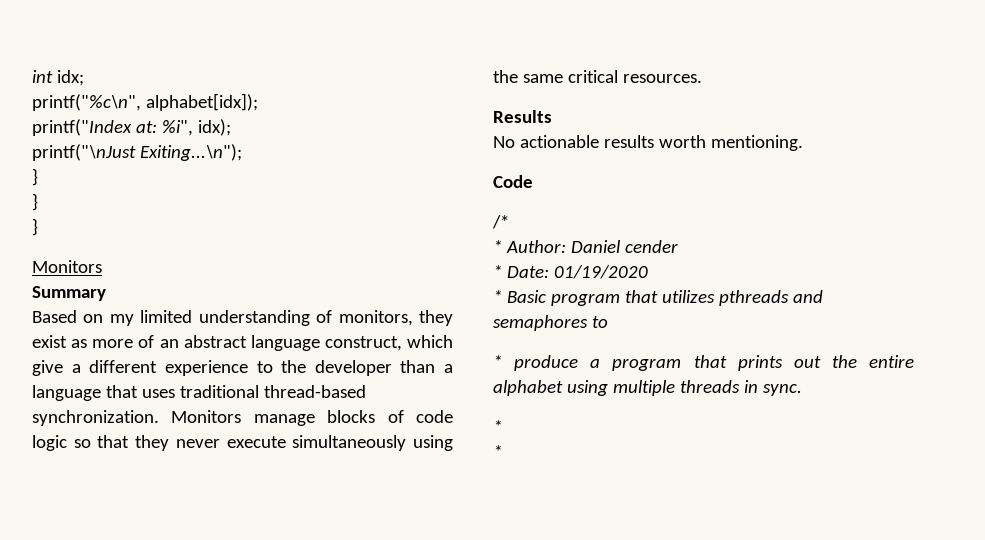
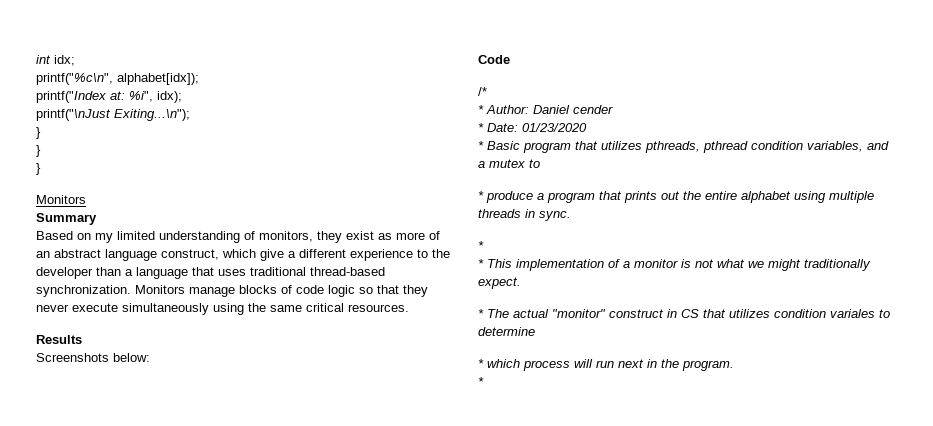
[493,135,803,151] No actionable results worth mentioning. -> [36,353,150,362] Screenshots below:
[553,265,648,279] 01/19/2020 -> [522,123,587,132] 01/23/2020
[718,290,823,306] [493,315,588,331] pthreads and semaphores -> [645,141,889,153] [478,159,525,168] pthreads, pthread condition variables, and a mutex
(502, 426) none -> [478,259,871,271] [478,277,521,289] [478,309,890,318] [478,327,535,336] [478,359,734,371] // * This implementation of a monitor is not what we might traditionally expect. // * The actual "monitor" construct in CS that utilizes condition variales to determine // * which process will run next in the program.

